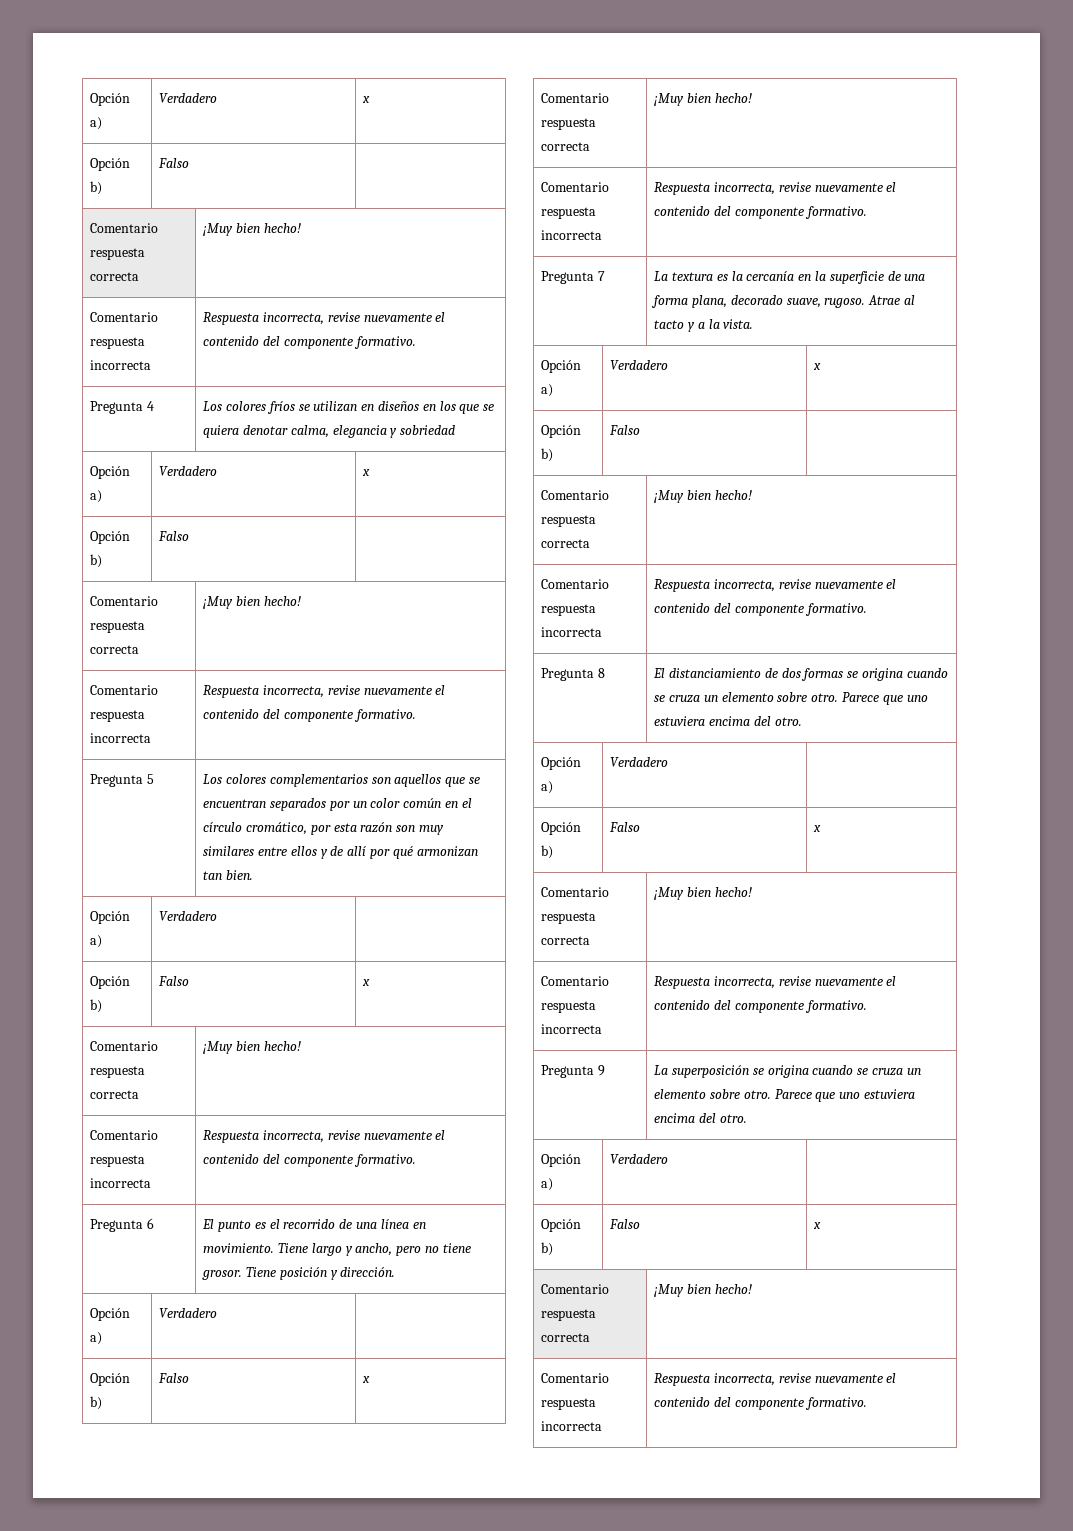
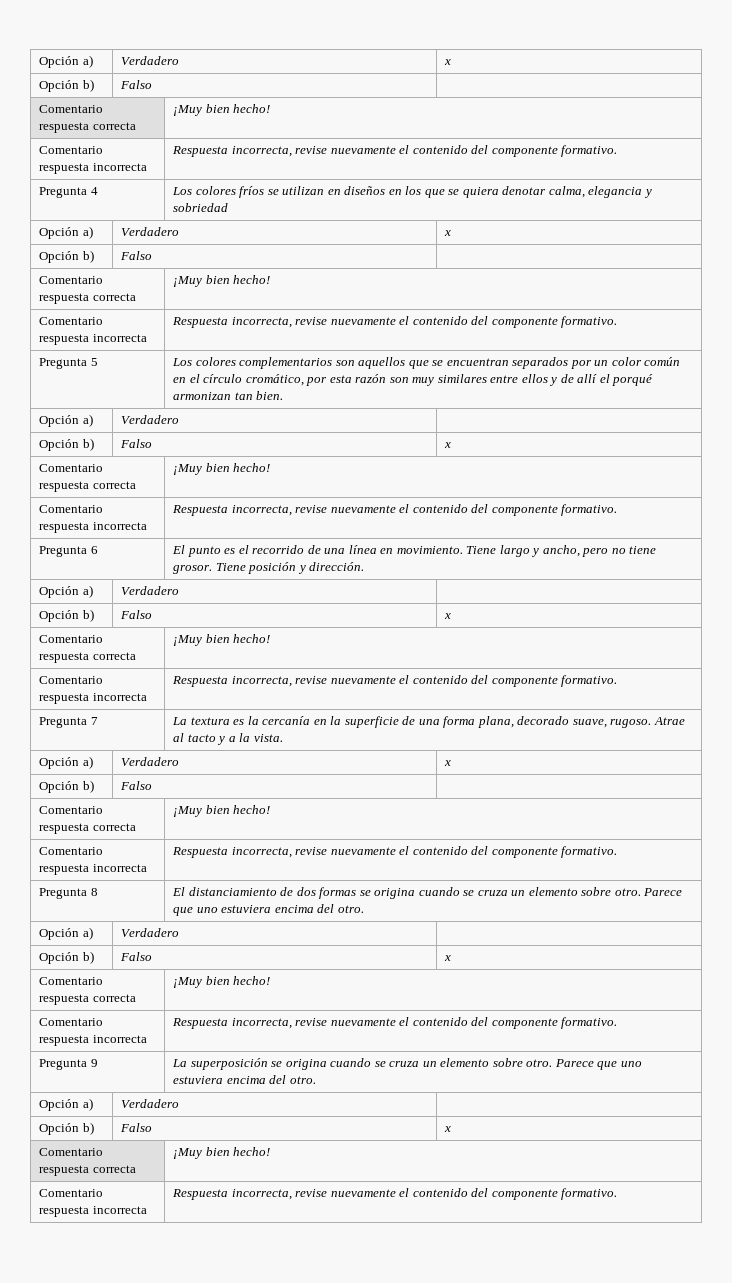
[369,846,413,859] por qué -> [599,374,654,386] el porqué

